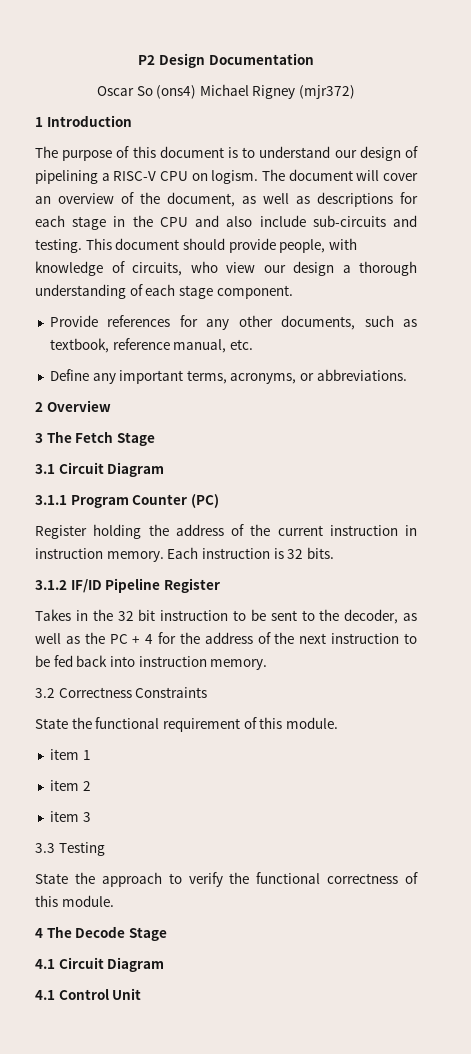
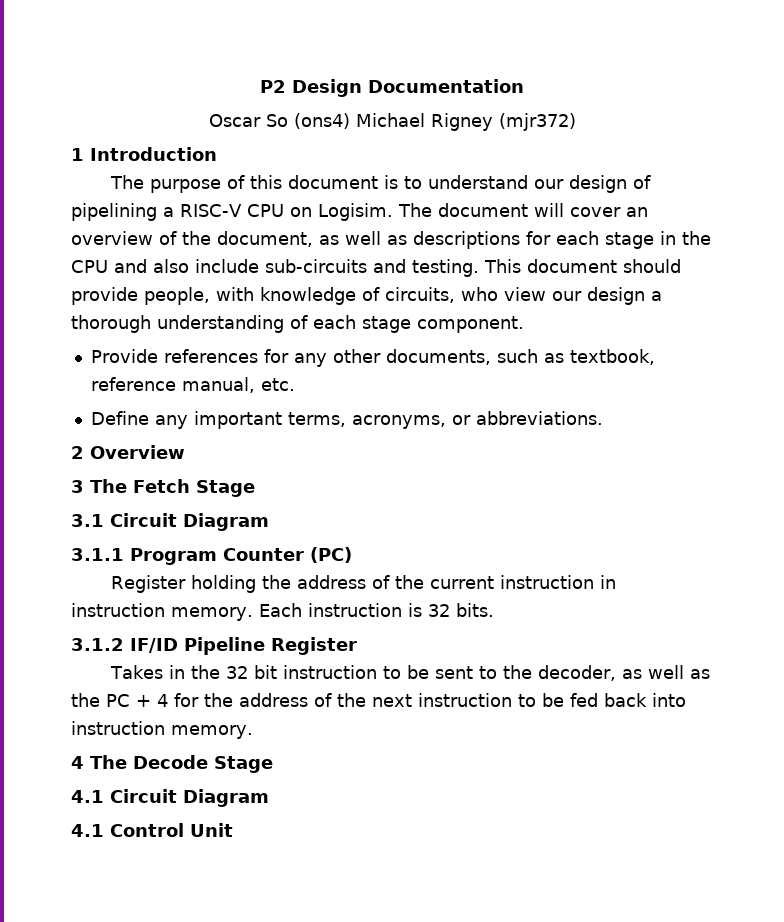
[211,170,259,184] logism. -> [317,203,393,221] Logisim.
[35,687,208,698] [35,717,338,732] [49,749,91,760] [49,780,91,791] [49,811,91,822] [35,842,105,856] [35,872,418,887] [35,895,114,907] // 3.2 Correctness Constraints // State the functional requirement of this module. // item 1 // item 2 // item 3 // 3.3 Testing // State the approach to verify the functional correctness of this module. -> (253, 732) none

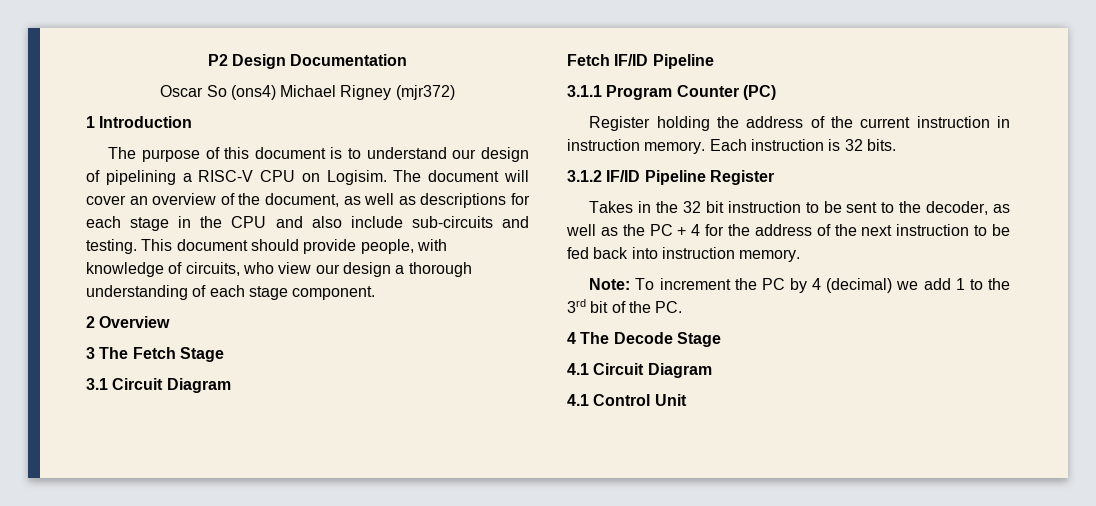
[90,349,655,367] [90,377,295,393] [90,411,603,429] // Provide references for any other documents, such as textbook, reference manual, etc. // Define any important terms, acronyms, or abbreviations. -> (376, 293) none
(269, 522) none -> [567,54,714,69] // Fetch IF/ID Pipeline
(253, 732) none -> [589,278,1011,293] [567,299,683,313] // Note: To increment the PC by 4 (decimal) we add 1 to the 3rd bit of the PC.

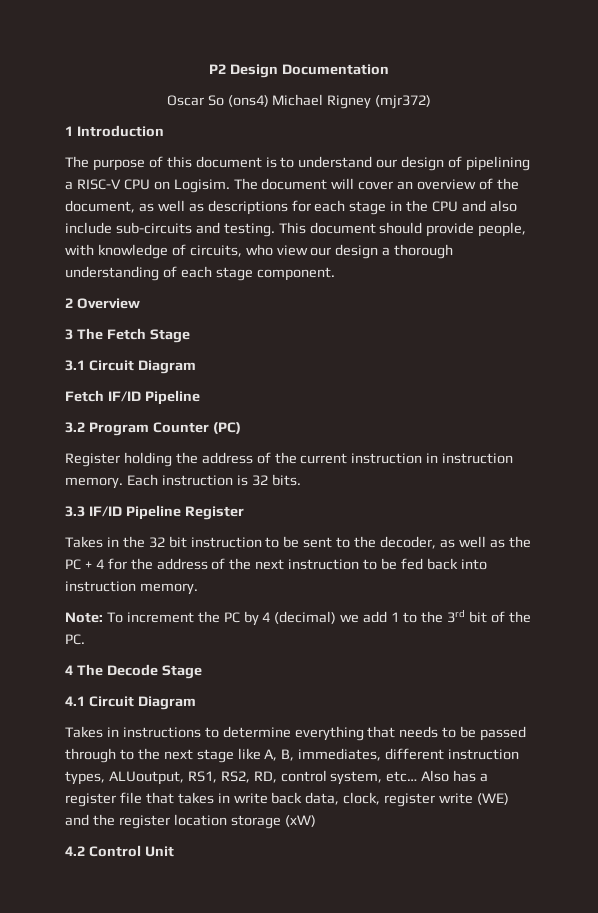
[567,85,602,97] 3.1.1 -> [65,422,85,433] 3.2
[567,170,602,182] 3.1.2 -> [65,506,85,517] 3.3
[567,394,589,406] 4.1 -> [65,726,527,741] [65,748,520,763] [65,770,489,785] [65,792,510,807] [65,814,316,829] [65,846,85,856] Takes in instructions to determine everything that needs to be passed through to the next stage like A, B, immediates, different instruction types, ALUoutput, RS1, RS2, RD, control system, etc… Also has a register file that takes in write back data, clock, register write (WE) and the register location storage (xW) // 4.2

